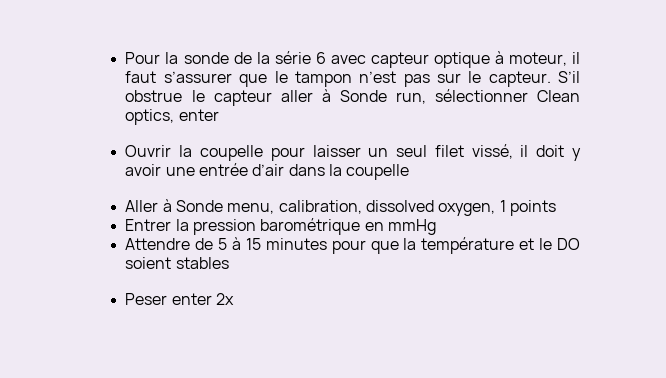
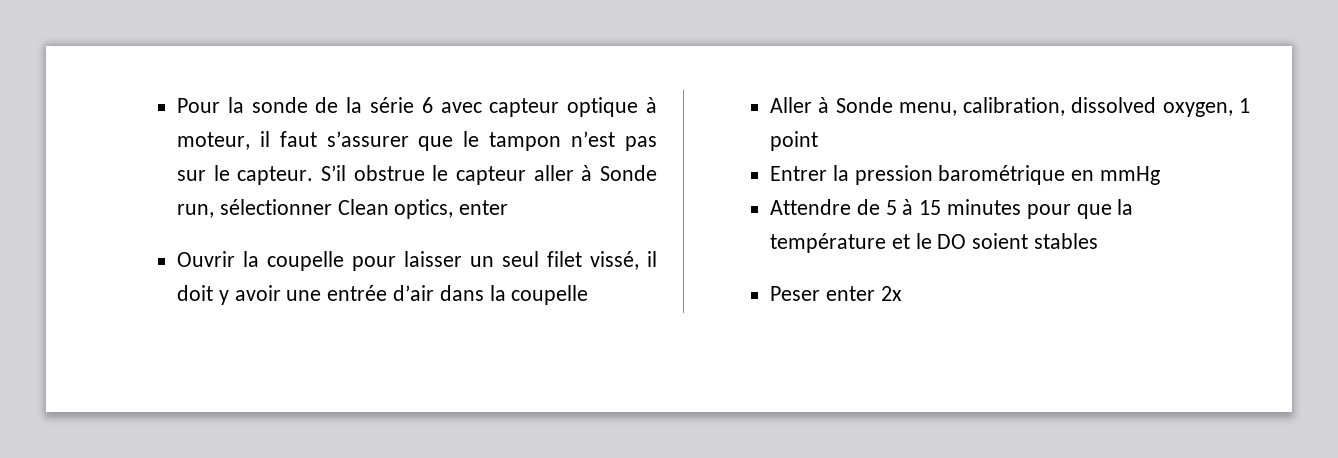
[510,200,557,216] points -> [769,131,818,151] point

